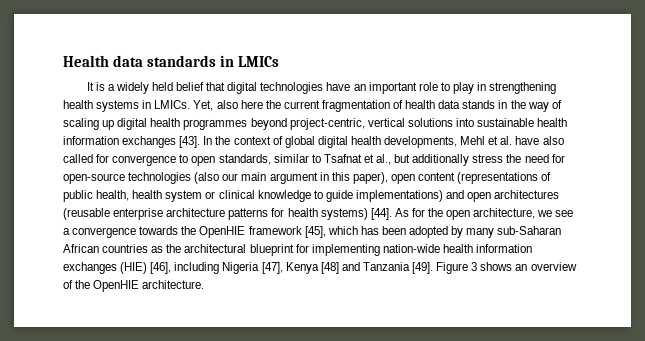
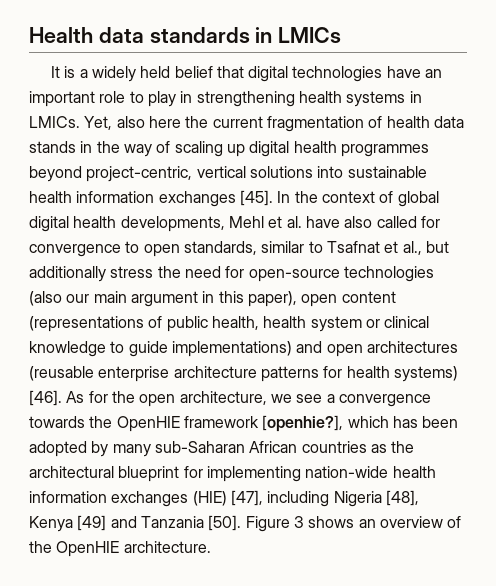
[179,136,201,148] [43]. -> [239,190,273,206] [45].
[370,208,392,220] [44]. -> [29,390,62,406] [46].
[304,226,326,238] [45], -> [262,415,344,432] [openhie?],
[150,262,172,274] [46], -> [230,490,263,506] [47],
[261,262,339,274] [47], Kenya [48] -> [385,490,419,506] [29,515,107,532] [48], Kenya [49]
[412,262,434,274] [49]. -> [208,515,242,531] [50].

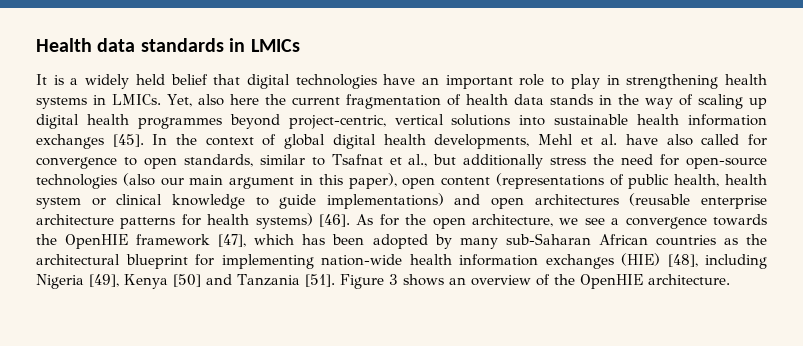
[262,415,344,432] [openhie?], -> [218,234,247,247] [47],
[230,490,263,506] [47], -> [667,254,698,267] [48],
[385,490,419,506] [29,515,107,532] [48], Kenya [49] -> [89,274,201,289] [49], Kenya [50]
[208,515,242,531] [50]. -> [304,274,335,287] [51].

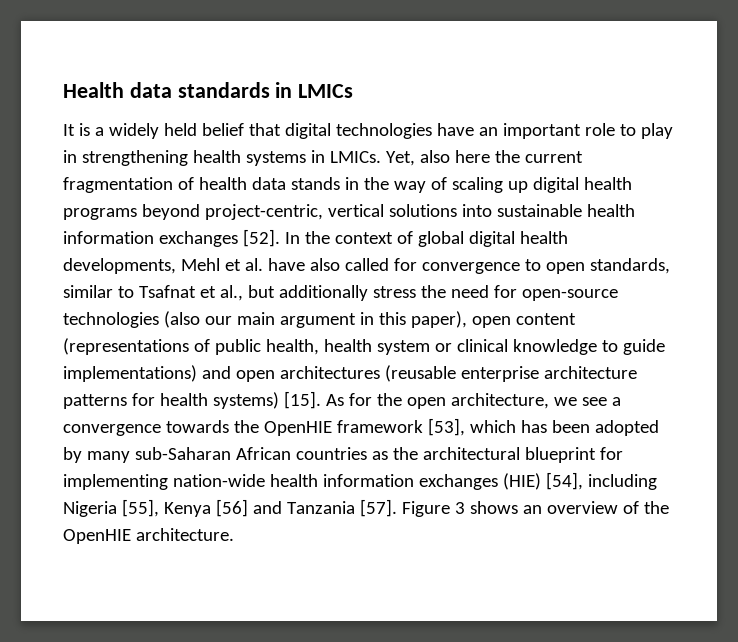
[137,117,222,129] programmes -> [63,208,137,220] programs
[112,134,144,147] [45]. -> [242,229,280,247] [52].
[319,214,350,227] [46]. -> [283,391,321,409] [15].
[218,234,247,247] [47], -> [427,418,465,436] [53],
[667,254,698,267] [48], -> [545,472,583,490] [54],
[89,274,201,289] [49], Kenya [50] -> [121,499,248,517] [55], Kenya [56]
[304,274,335,287] [51]. -> [359,499,397,517] [57].

